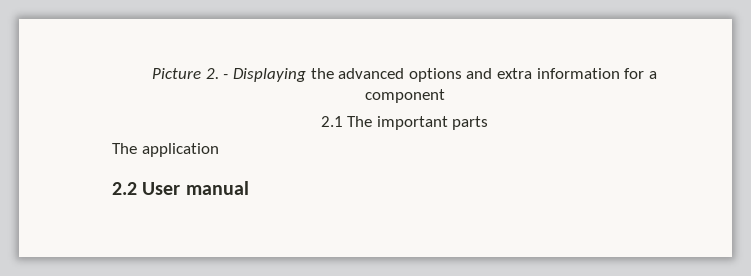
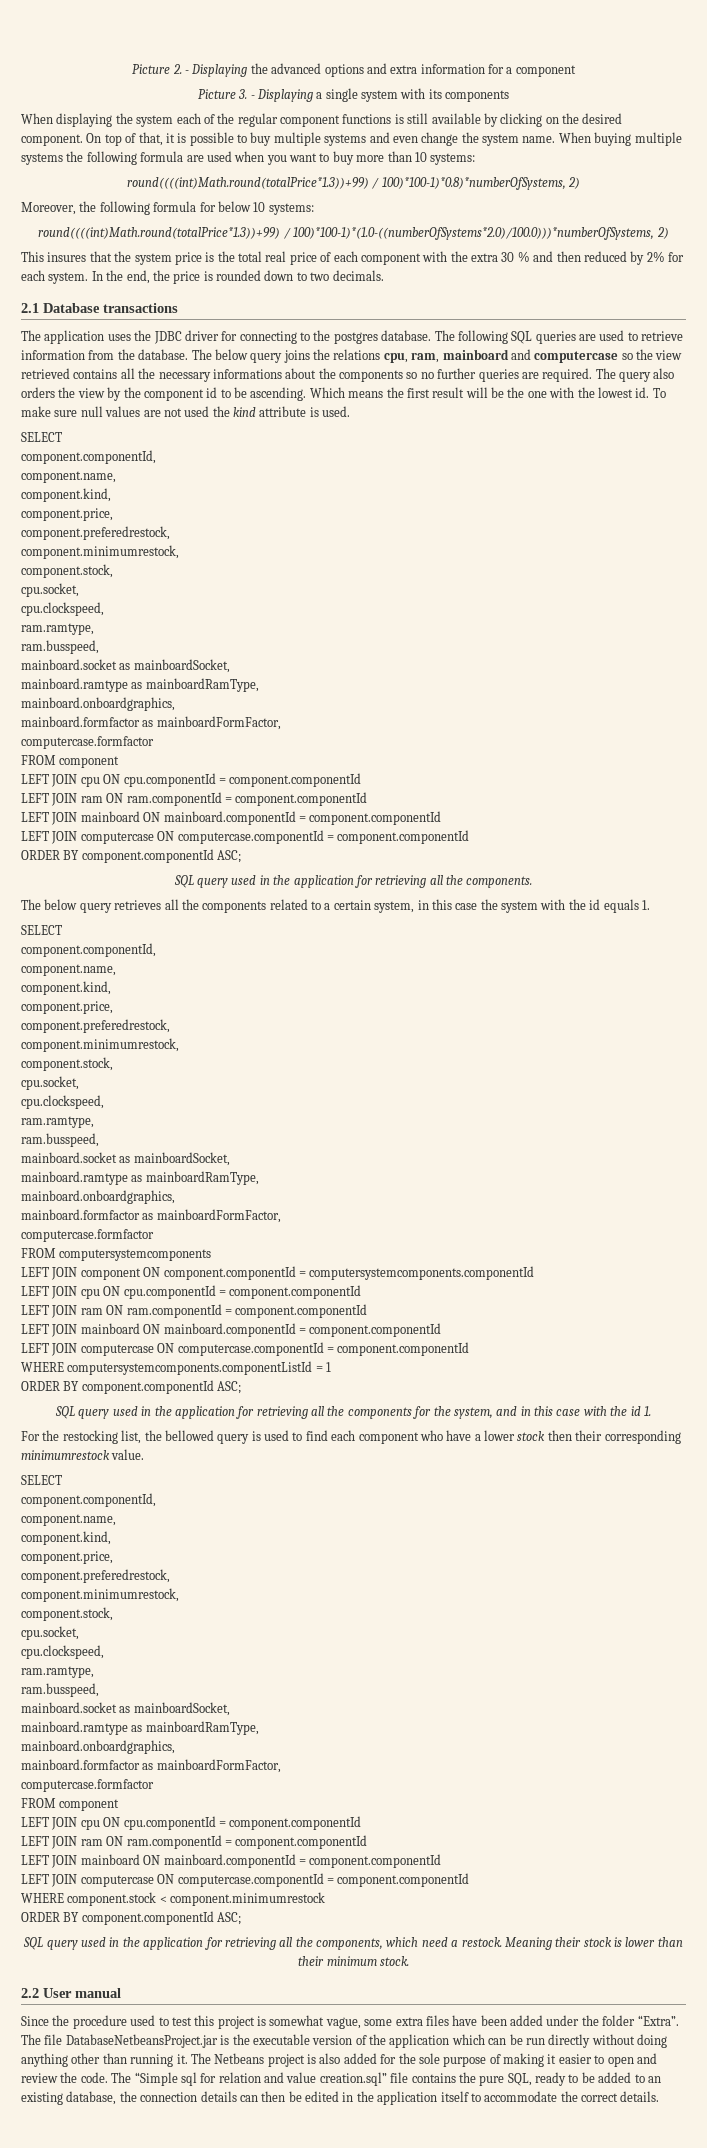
[320,116,489,130] [112,143,219,157] [112,181,249,195] 2.1 The important parts // The application // 2.2 User manual -> [197,88,510,102] [21,113,623,127] [21,132,682,146] [21,151,476,165] [126,177,581,190] [21,201,314,215] [38,227,669,240] [21,251,684,265] [21,270,384,284] [21,303,178,313] [21,330,684,344] [21,349,683,363] [21,368,675,382] [21,387,666,401] [21,406,351,417] [21,432,62,442] [21,450,156,464] [21,471,116,483] [21,488,111,502] [21,508,113,521] [21,526,170,540] [21,545,179,559] [21,564,113,578] [21,583,79,597] [21,602,104,616] [21,623,94,635] [21,640,99,654] [21,659,230,673] [21,678,259,692] [21,697,175,711] [21,716,281,730] [21,736,154,749] [21,755,120,768] [21,773,362,787] [21,792,368,806] [21,811,442,825] [21,830,470,844] [21,849,242,863] [173,875,533,888] [21,899,650,913] [21,925,62,935] [21,943,156,957] [21,964,116,976] [21,981,111,995] [21,1001,113,1014] [21,1019,170,1033] [21,1038,179,1052] [21,1057,113,1071] [21,1076,79,1090] [21,1095,104,1109] [21,1116,94,1128] [21,1133,99,1147] [21,1152,230,1166] [21,1171,259,1185] [21,1190,175,1204] [21,1209,281,1223] [21,1229,154,1242] [21,1248,212,1261] [21,1266,535,1280] [21,1285,362,1299] [21,1304,368,1318] [21,1323,442,1337] [21,1342,470,1356] [21,1361,332,1375] [21,1380,242,1394] [55,1406,651,1419] [21,1430,681,1444] [21,1449,145,1460] [21,1475,62,1485] [21,1493,156,1507] [21,1514,116,1526] [21,1531,111,1545] [21,1551,113,1564] [21,1569,170,1583] [21,1588,179,1602] [21,1607,113,1621] [21,1626,79,1640] [21,1645,104,1659] [21,1666,94,1678] [21,1683,99,1697] [21,1702,230,1716] [21,1721,259,1735] [21,1740,175,1754] [21,1759,281,1773] [21,1779,154,1792] [21,1798,120,1811] [21,1816,362,1830] [21,1835,368,1849] [21,1854,442,1868] [21,1873,470,1887] [21,1892,326,1906] [21,1911,242,1925] [23,1937,683,1950] [298,1956,409,1966] [21,1988,121,1998] [21,2015,679,2029] [21,2034,667,2048] [21,2053,657,2067] [21,2072,661,2086] [21,2091,660,2105] Picture 3. - Displaying a single system with its components // When displaying the system each of the regular component functions is still available by clicking on the desired component. On top of that, it is possible to buy multiple systems and even change the system name. When buying multiple systems the following formula are used when you want to buy more than 10 systems: // round((((int)Math.round(totalPrice*1.3))+99) / 100)*100-1)*0.8)*numberOfSystems, 2) // Moreover, the following formula for below 10 systems: // round((((int)Math.round(totalPrice*1.3))+99) / 100)*100-1)*(1.0-((numberOfSystems*2.0)/100.0)))*numberOfSystems, 2) // This insures that the system price is the total real price of each component with the extra 30 % and then reduced by 2% for each system. In the end, the price is rounded down to two decimals. // 2.1 Database transactions // The application uses the JDBC driver for connecting to the postgres database. The following SQL queries are used to retrieve information from the database. The below query joins the relations cpu, ram, mainboard and computercase so the view retrieved contains all the necessary informations about the components so no further queries are required. The query also orders the view by the component id to be ascending. Which means the first result will be the one with the lowest id. To make sure null values are not used the kind attribute is used. // SELECT // component.componentId, // component.name, // component.kind, // component.price, // component.preferedrestock, // component.minimumrestock, // component.stock, // cpu.socket, // cpu.clockspeed, // ram.ramtype, // ram.busspeed, // mainboard.socket as mainboardSocket, // mainboard.ramtype as mainboardRamType, // mainboard.onboardgraphics, // mainboard.formfactor as mainboardFormFactor, // computercase.formfactor // FROM component // LEFT JOIN cpu ON cpu.componentId = component.componentId // LEFT JOIN ram ON ram.componentId = component.componentId // LEFT JOIN mainboard ON mainboard.componentId = component.componentId // LEFT JOIN computercase ON computercase.componentId = component.componentId // ORDER BY component.componentId ASC; // SQL query used in the application for retrieving all the components. // The below query retrieves all the components related to a certain system, in this case the system with the id equals 1. // SELECT // component.componentId, // component.name, // component.kind, // component.price, // component.preferedrestock, // component.minimumrestock, // component.stock, // cpu.socket, // cpu.clockspeed, // ram.ramtype, // ram.busspeed, // mainboard.socket as mainboardSocket, // mainboard.ramtype as mainboardRamType, // mainboard.onboardgraphics, // mainboard.formfactor as mainboardFormFactor, // computercase.formfactor // FROM computersystemcomponents // LEFT JOIN component ON component.componentId = computersystemcomponents.componentId // LEFT JOIN cpu ON cpu.componentId = component.componentId // LEFT JOIN ram ON ram.componentId = component.componentId // LEFT JOIN mainboard ON mainboard.componentId = component.componentId // LEFT JOIN computercase ON computercase.componentId = component.componentId // WHERE computersystemcomponents.componentListId = 1 // ORDER BY component.componentId ASC; // SQL query used in the application for retrieving all the components for the system, and in this case with the id 1. // For the restocking list, the bellowed query is used to find each component who have a lower stock then their corresponding minimumrestock value. // SELECT // component.componentId, // component.name, // component.kind, // component.price, // component.preferedrestock, // component.minimumrestock, // component.stock, // cpu.socket, // cpu.clockspeed, // ram.ramtype, // ram.busspeed, // mainboard.socket as mainboardSocket, // mainboard.ramtype as mainboardRamType, // mainboard.onboardgraphics, // mainboard.formfactor as mainboardFormFactor, // computercase.formfactor // FROM component // LEFT JOIN cpu ON cpu.componentId = component.componentId // LEFT JOIN ram ON ram.componentId = component.componentId // LEFT JOIN mainboard ON mainboard.componentId = component.componentId // LEFT JOIN computercase ON computercase.componentId = component.componentId // WHERE component.stock < component.minimumrestock // ORDER BY component.componentId ASC; // SQL query used in the application for retrieving all the components, which need a restock. Meaning their stock is lower than their minimum stock. // 2.2 User manual // Since the procedure used to test this project is somewhat vague, some extra files have been added under the folder “Extra”. The file DatabaseNetbeansProject.jar is the executable version of the application which can be run directly without doing anything other than running it. The Netbeans project is also added for the sole purpose of making it easier to open and review the code. The “Simple sql for relation and value creation.sql” file contains the pure SQL, ready to be added to an existing database, the connection details can then be edited in the application itself to accommodate the correct details.

